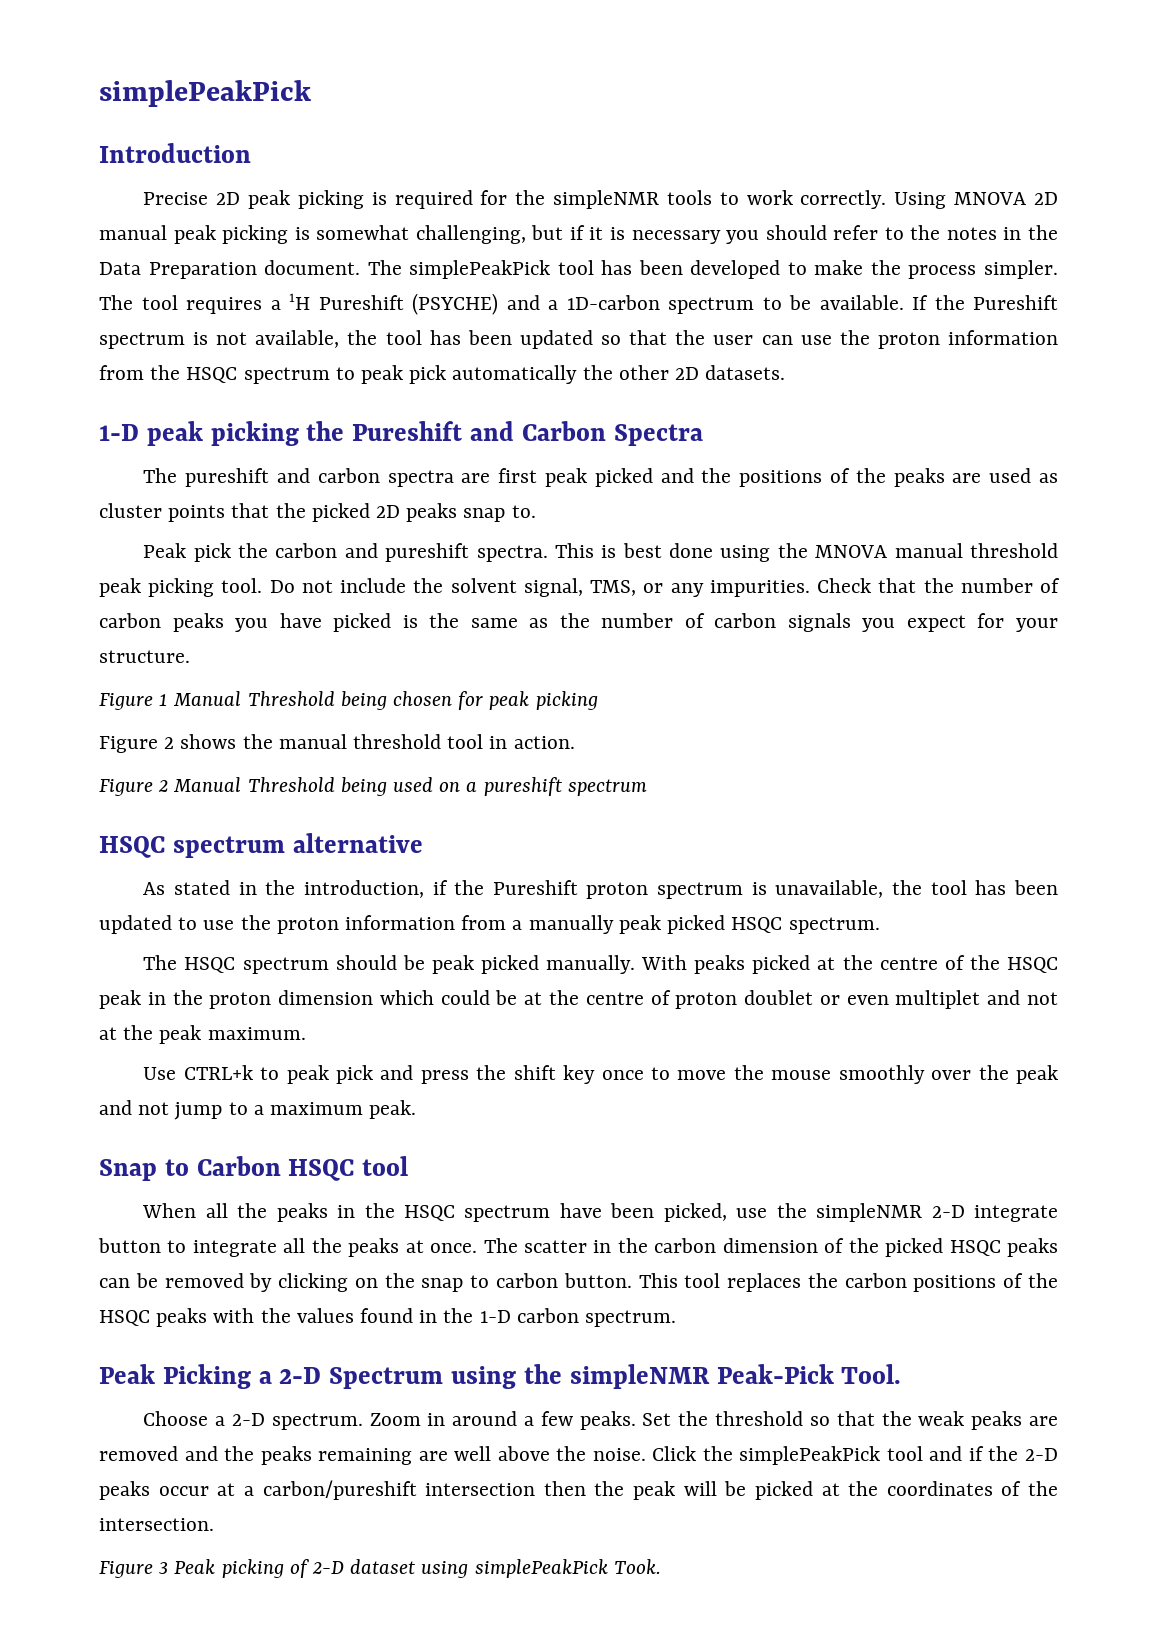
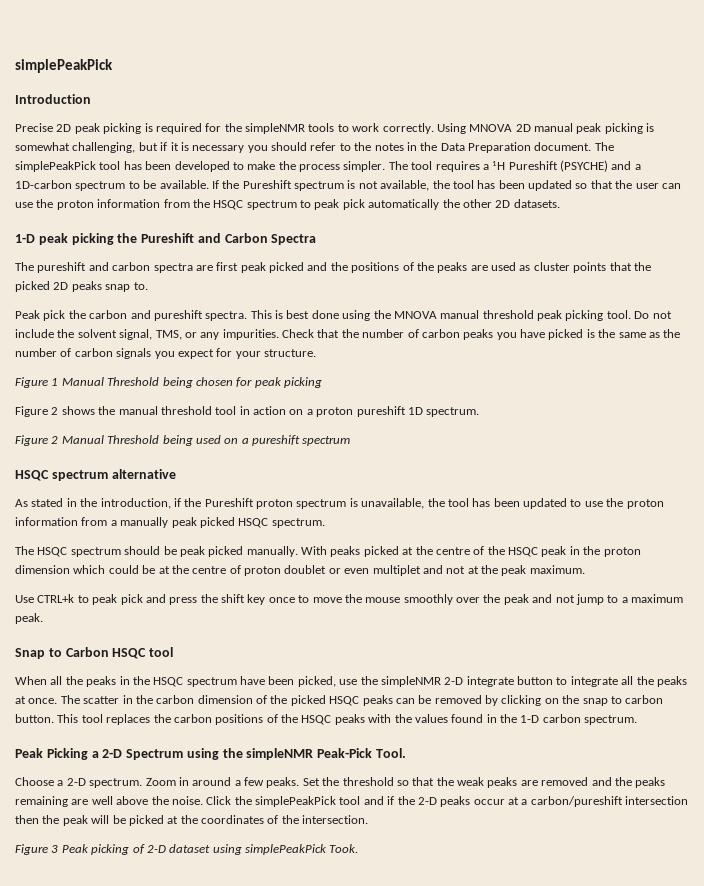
[513,736,575,749] action. -> [253,406,480,417] action on a proton pureshift 1D spectrum.

